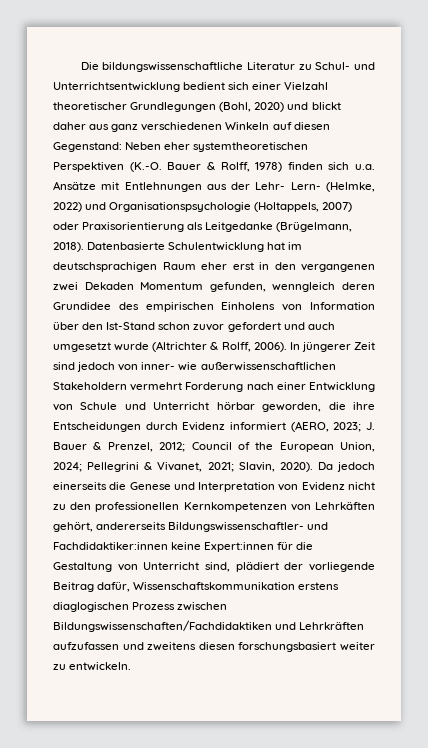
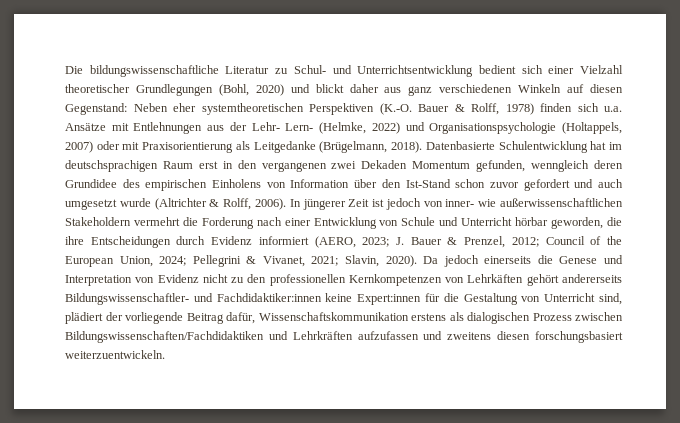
(79, 226) none -> [122,142,140,150] mit
[201,262,227,270] eher -> (193, 165) none
[53,362,75,370] sind -> [372,199,385,207] ist
(183, 386) none -> [182,217,198,226] die
[53,522,93,532] gehört, -> [526,274,559,286] gehört
[53,602,129,612] diaglogischen -> [449,312,530,324] als dialogischen
[339,642,375,651] [53,662,132,671] weiter zu entwickeln. -> [65,350,165,359] weiterzuentwickeln.

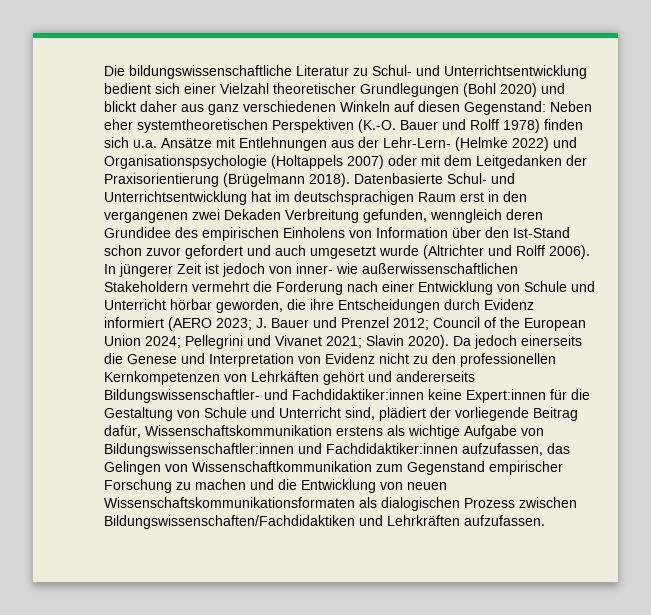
[218,84,249,96] (Bohl, -> [463,83,496,97] (Bohl
[454,103,499,115] & Rolff, -> [442,119,499,130] und Rolff
[251,122,367,134] Lehr- Lern- (Helmke, -> [383,137,508,151] Lehr-Lern- (Helmke
[562,122,622,134] (Holtappels, -> [271,155,343,169] (Holtappels
[142,141,588,153] Praxisorientierung als Leitgedanke (Brügelmann, 2018). Datenbasierte Schulentwicklung -> [444,155,587,169] [104,173,515,187] [104,191,247,205] dem Leitgedanken der Praxisorientierung (Brügelmann 2018). Datenbasierte Schul- und Unterrichtsentwicklung
[412,161,471,169] Momentum -> [285,209,359,223] Verbreitung
[209,198,252,210] & Rolff, -> [488,245,545,256] und Rolff
[314,236,356,248] (AERO, -> [168,317,212,331] (AERO
[447,236,506,248] & Prenzel, -> [313,317,389,328] und Prenzel
[119,256,153,267] Union, -> [104,335,141,346] Union
[246,255,379,267] & Vivanet, 2021; Slavin, -> [247,335,404,348] und Vivanet 2021; Slavin
(559, 280) none -> [368,371,392,382] und
(541, 299) none -> [204,407,275,418] Schule und
(464, 316) none -> [408,425,544,439] [104,443,570,457] [104,461,563,475] [104,479,447,493] [104,497,377,508] wichtige Aufgabe von Bildungswissenschaftler:innen und Fachdidaktiker:innen aufzufassen, das Gelingen von Wissenschaftkommunikation zum Gegenstand empirischer Forschung zu machen und die Entwicklung von neuen Wissenschaftskommunikationsformaten als
[357,331,623,343] [65,350,165,359] aufzufassen und zweitens diesen forschungsbasiert weiterzuentwickeln. -> [464,515,545,526] aufzufassen.

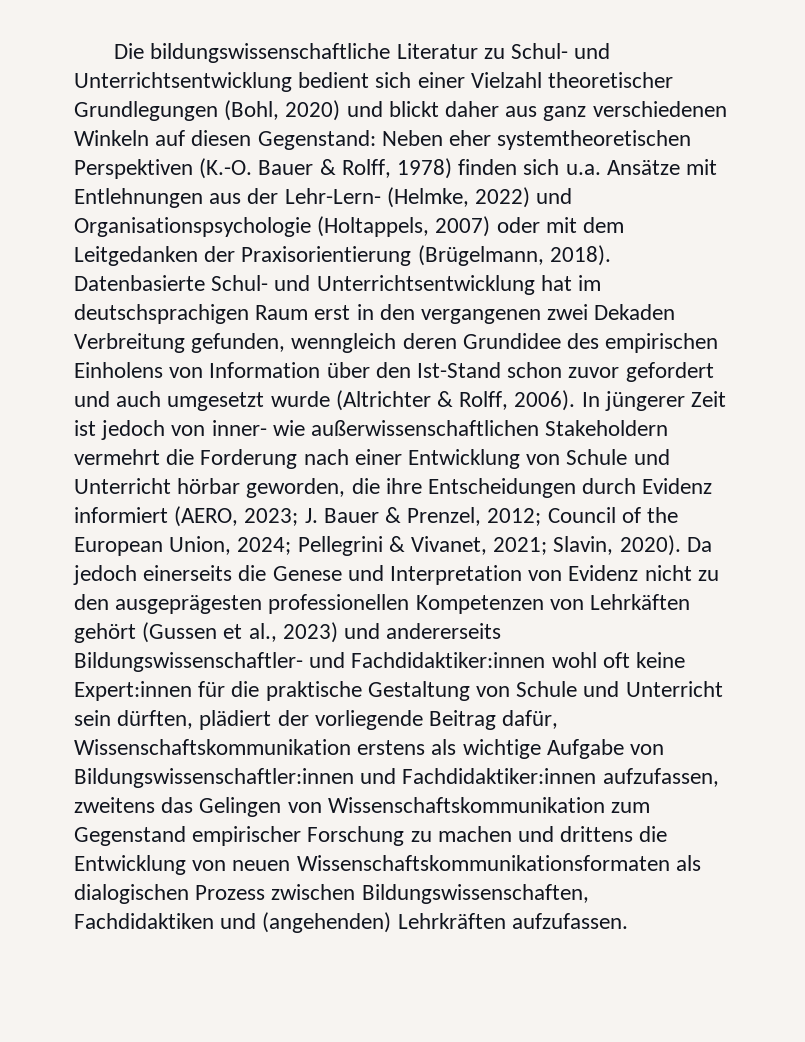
[463,83,496,97] (Bohl -> [224,100,280,121] (Bohl,
[442,119,499,130] und Rolff -> [319,159,391,178] & Rolff,
[455,137,508,151] (Helmke -> [386,187,469,208] (Helmke,
[271,155,343,169] (Holtappels -> [317,216,430,237] (Holtappels,
[223,173,305,187] (Brügelmann -> [417,245,544,266] (Brügelmann,
[488,245,545,256] und Rolff -> [437,391,509,410] & Rolff,
[168,317,212,331] (AERO -> [174,506,239,527] (AERO,
[313,317,389,328] und Prenzel -> [385,507,482,526] & Prenzel,
[104,335,141,346] Union -> [169,536,232,555] Union,
[247,335,404,348] und Vivanet 2021; Slavin -> [388,536,614,555] & Vivanet, 2021; Slavin,
[460,353,556,367] [104,371,364,385] professionellen Kernkompetenzen von Lehrkäften gehört -> [115,594,691,614] [74,622,338,643] ausgeprägesten professionellen Kompetenzen von Lehrkäften gehört (Gussen et al., 2023)
(424, 394) none -> [551,652,630,668] wohl oft
(590, 394) none -> [265,681,362,701] praktische
[345,407,375,420] sind, -> [74,710,194,729] sein dürften,
(543, 449) none -> [74,797,155,813] zweitens
[192,461,372,472] Wissenschaftkommunikation -> [327,797,605,813] Wissenschaftskommunikation
(274, 484) none -> [560,826,634,842] drittens
[104,515,383,529] Bildungswissenschaften/Fachdidaktiken und -> [361,884,589,904] [74,912,392,933] Bildungswissenschaften, Fachdidaktiken und (angehenden)

